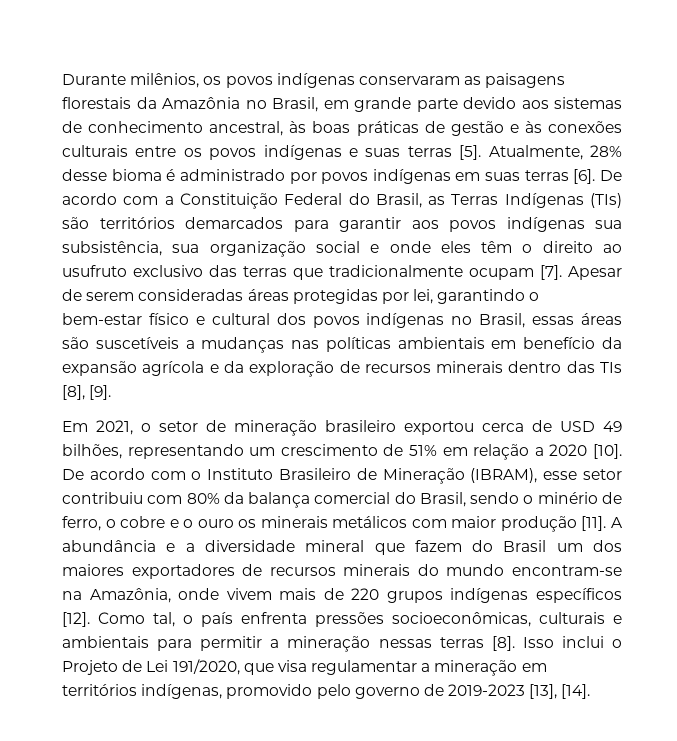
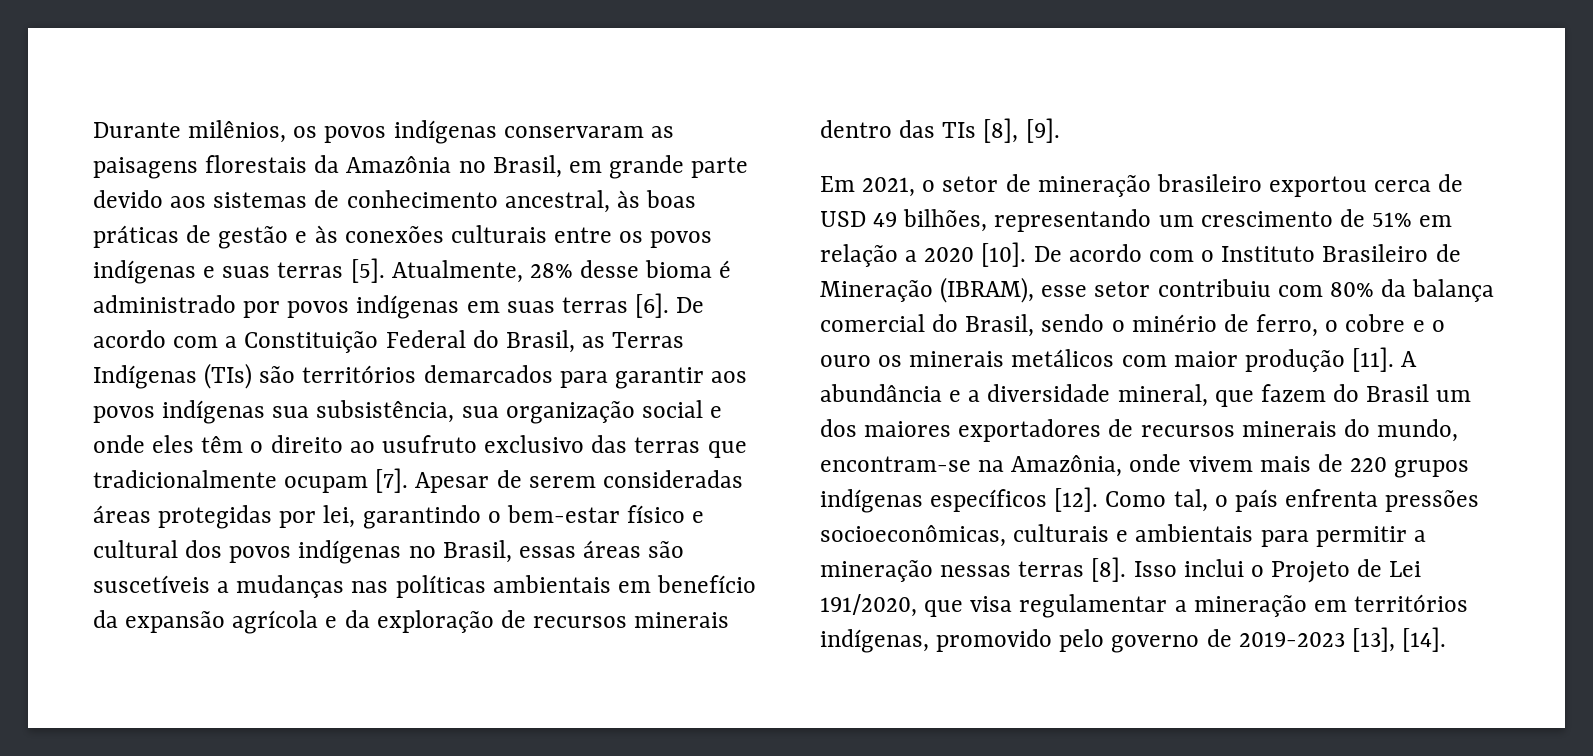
[305,540,365,552] mineral -> [1117,384,1208,407] mineral,
[446,564,505,576] mundo -> [1377,419,1459,442] mundo,

